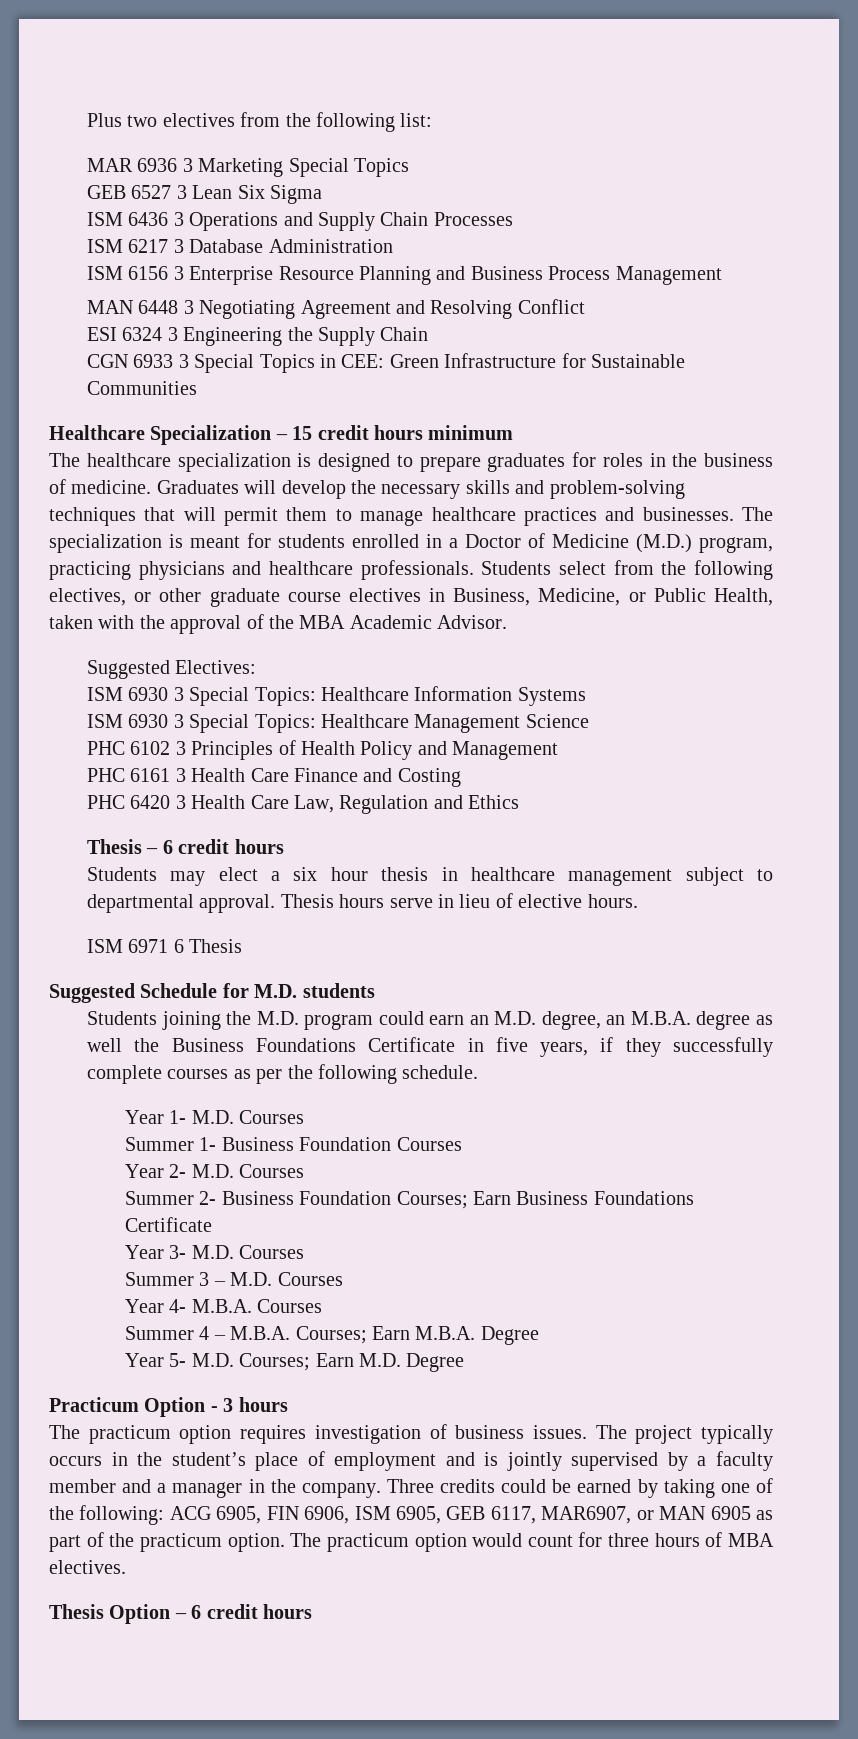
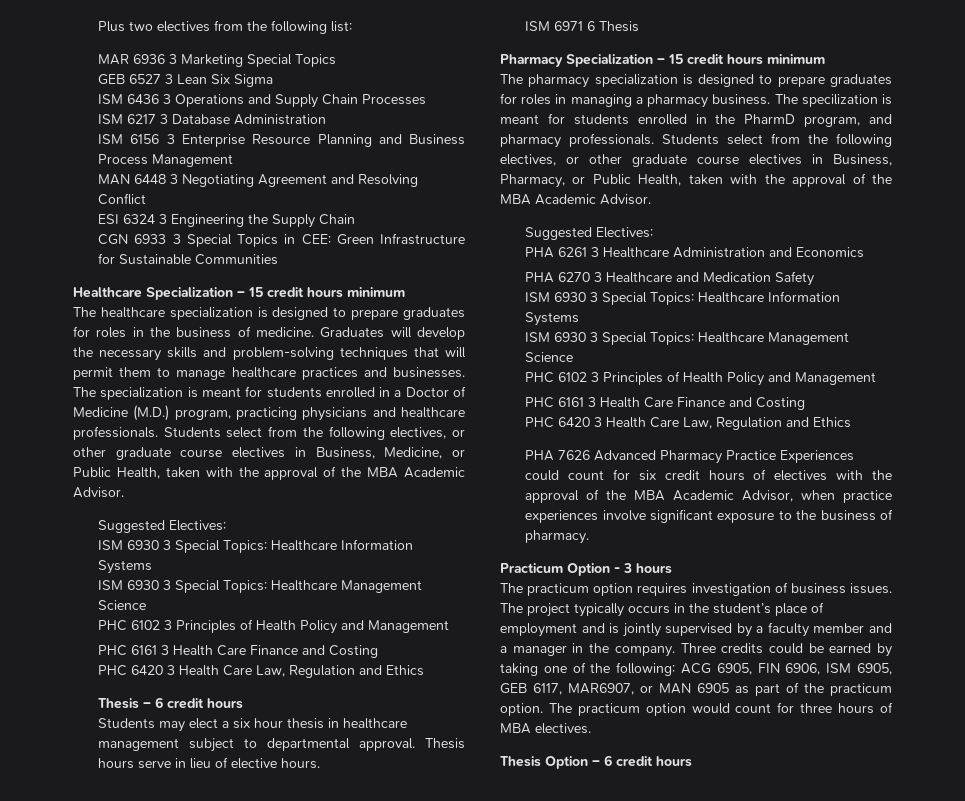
[49,983,375,1003] [87,1011,773,1030] [87,1037,773,1057] [87,1064,479,1084] [125,1110,305,1124] [125,1137,462,1151] [125,1164,305,1178] [125,1191,694,1209] [125,1217,213,1232] [125,1245,305,1259] [125,1272,343,1286] [125,1299,323,1313] [125,1326,539,1345] [125,1353,465,1372] Suggested Schedule for M.D. students // Students joining the M.D. program could earn an M.D. degree, an M.B.A. degree as well the Business Foundations Certificate in five years, if they successfully complete courses as per the following schedule. // Year 1- M.D. Courses // Summer 1- Business Foundation Courses // Year 2- M.D. Courses // Summer 2- Business Foundation Courses; Earn Business Foundations Certificate // Year 3- M.D. Courses // Summer 3 – M.D. Courses // Year 4- M.B.A. Courses // Summer 4 – M.B.A. Courses; Earn M.B.A. Degree // Year 5- M.D. Courses; Earn M.D. Degree -> [500,54,825,67] [500,74,892,88] [500,93,892,108] [500,113,892,127] [500,133,892,148] [500,154,892,167] [500,173,893,188] [500,194,651,205] [525,227,654,240] [525,247,865,258] [525,271,815,286] [525,291,841,305] [525,312,580,326] [525,332,850,345] [525,352,574,362] [525,371,877,386] [525,397,806,410] [525,417,852,430] [525,450,855,464] [525,469,892,481] [525,489,892,503] [525,509,893,523] [525,530,590,544] Pharmacy Specialization – 15 credit hours minimum // The pharmacy specialization is designed to prepare graduates for roles in managing a pharmacy business. The specilization is meant for students enrolled in the PharmD program, and pharmacy professionals. Students select from the following electives, or other graduate course electives in Business, Pharmacy, or Public Health, taken with the approval of the MBA Academic Advisor. // Suggested Electives: // PHA 6261 3 Healthcare Administration and Economics // PHA 6270 3 Healthcare and Medication Safety // ISM 6930 3 Special Topics: Healthcare Information Systems // ISM 6930 3 Special Topics: Healthcare Management Science // PHC 6102 3 Principles of Health Policy and Management // PHC 6161 3 Health Care Finance and Costing // PHC 6420 3 Health Care Law, Regulation and Ethics // PHA 7626 Advanced Pharmacy Practice Experiences could count for six credit hours of electives with the approval of the MBA Academic Advisor, when practice experiences involve significant exposure to the business of pharmacy.

